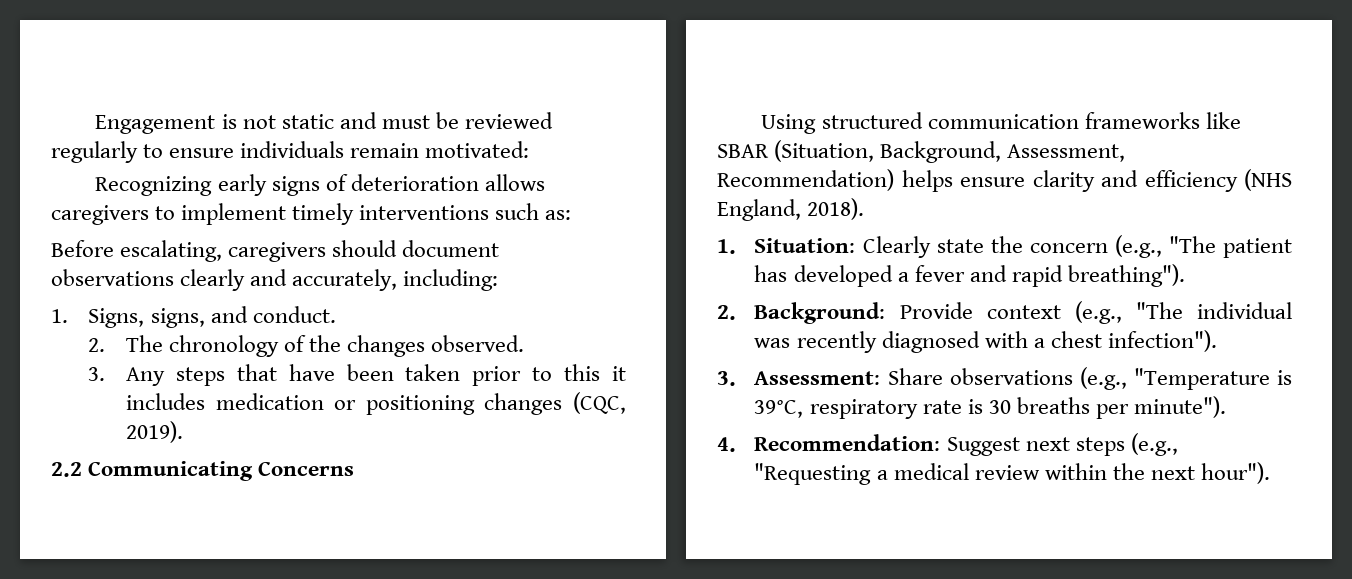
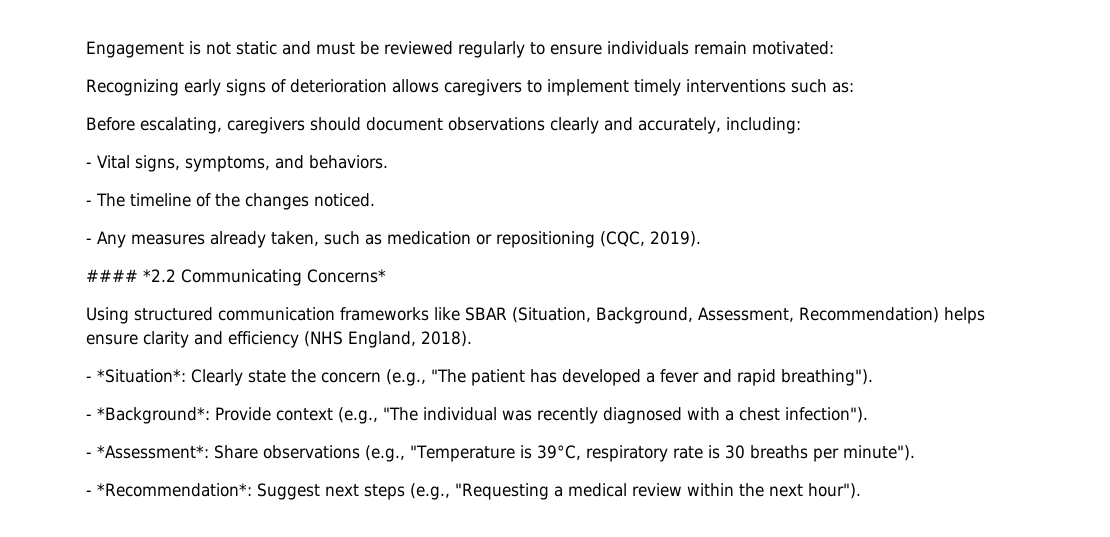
[51,306,336,328] [88,335,525,357] [88,364,626,386] [125,392,626,415] [125,421,183,443] [51,461,355,481] 1. Signs, signs, and conduct. // 2. The chronology of the changes observed. // 3. Any steps that have been taken prior to this it includes medication or positioning changes (CQC, 2019). // 2.2 Communicating Concerns -> [86,155,388,172] [86,193,375,210] [86,231,701,248] [86,269,386,286] - Vital signs, symptoms, and behaviors. // - The timeline of the changes noticed. // - Any measures already taken, such as medication or repositioning (CQC, 2019). // #### *2.2 Communicating Concerns*
[717,238,856,254] 1. Situation: -> [86,369,186,383] - *Situation*:
[717,302,886,324] 2. Background: -> [86,407,210,424] - *Background*:
[717,371,881,386] 3. Assessment: -> [86,445,209,459] - *Assessment*:
[717,434,941,452] 4. Recommendation: -> [86,483,252,497] - *Recommendation*:

